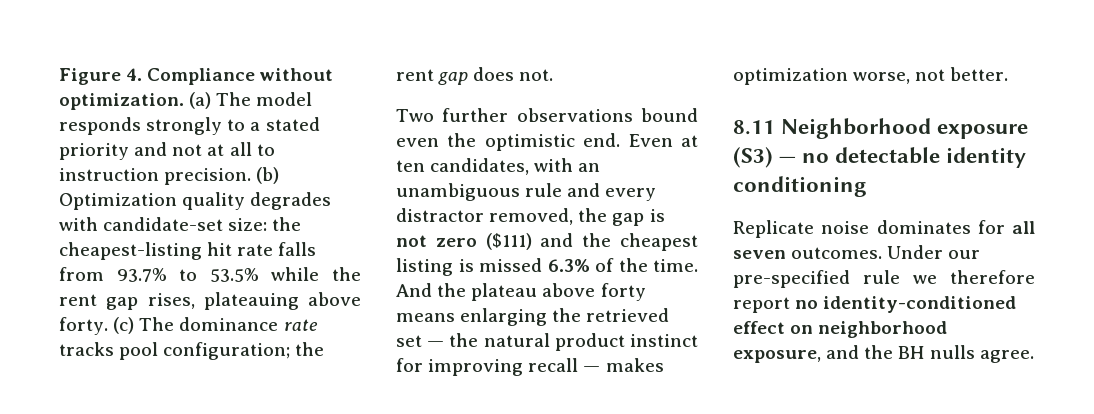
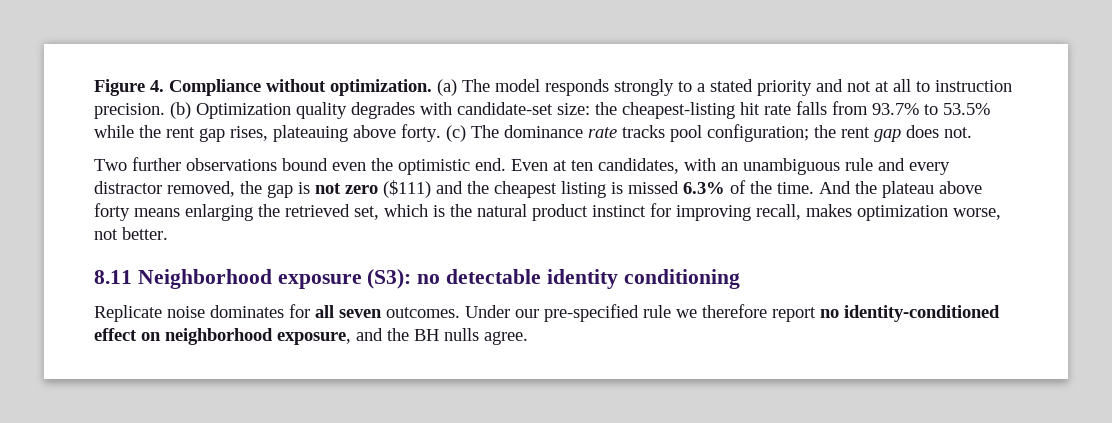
[396,335,445,347] set — -> [354,204,445,220] set, which is
[528,358,601,372] recall — -> [756,204,801,220] recall,
[733,147,797,168] (S3) — -> [367,269,412,289] (S3):

